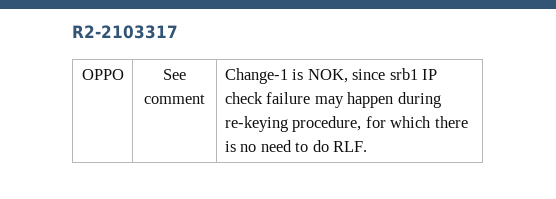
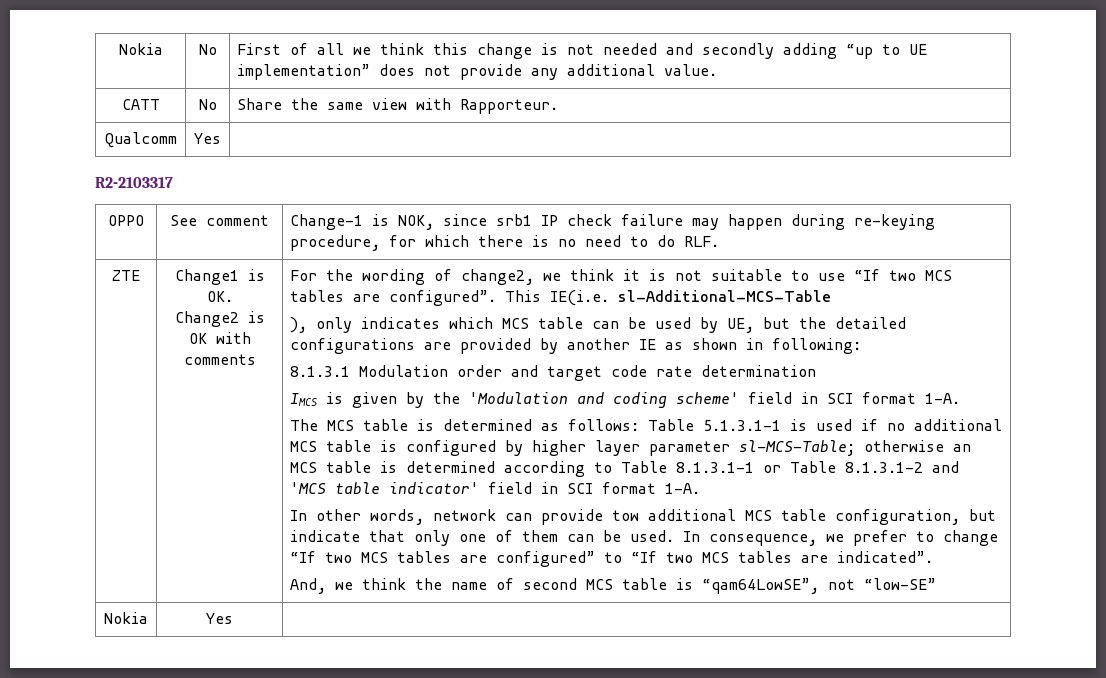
(72, 32) none -> [118,43,163,55] [198,44,217,55] [237,43,928,59] [237,64,718,80] [121,99,160,110] [198,99,217,110] [237,98,559,114] [104,132,177,148] [194,133,221,144] Nokia | No | First of all we think this change is not needed and secondly adding “up to UE implementation” does not provide any additional value. // CATT | No | Share the same view with Rapporteur. // Qualcomm | Yes | //
(368, 146) none -> [112,270,140,281] [174,269,265,285] [206,291,233,302] [174,311,265,327] [188,332,251,344] [183,354,256,365] [290,269,953,285] [290,290,832,306] [290,317,907,333] [290,338,862,354] [290,365,817,381] [290,392,961,408] [290,419,1003,431] [290,440,972,456] [290,461,960,477] [290,482,701,494] [290,509,997,525] [290,530,999,546] [290,551,934,567] [290,578,937,594] [104,612,148,624] [206,613,233,624] // ZTE | Change1 is OK. // Change2 is OK with comments | For the wording of change2, we think it is not suitable to use “If two MCS tables are configured”. This IE(i.e. sl-Additional-MCS-Table // ), only indicates which MCS table can be used by UE, but the detailed configurations are provided by another IE as shown in following: // 8.1.3.1 Modulation order and target code rate determination // IMCS is given by the 'Modulation and coding scheme' field in SCI format 1-A. // The MCS table is determined as follows: Table 5.1.3.1-1 is used if no additional MCS table is configured by higher layer parameter sl-MCS-Table; otherwise an MCS table is determined according to Table 8.1.3.1-1 or Table 8.1.3.1-2 and 'MCS table indicator' field in SCI format 1-A. // In other words, network can provide tow additional MCS table configuration, but indicate that only one of them can be used. In consequence, we prefer to change “If two MCS tables are configured” to “If two MCS tables are indicated”. // And, we think the name of second MCS table is “qam64LowSE”, not “low-SE” // Nokia | Yes |

